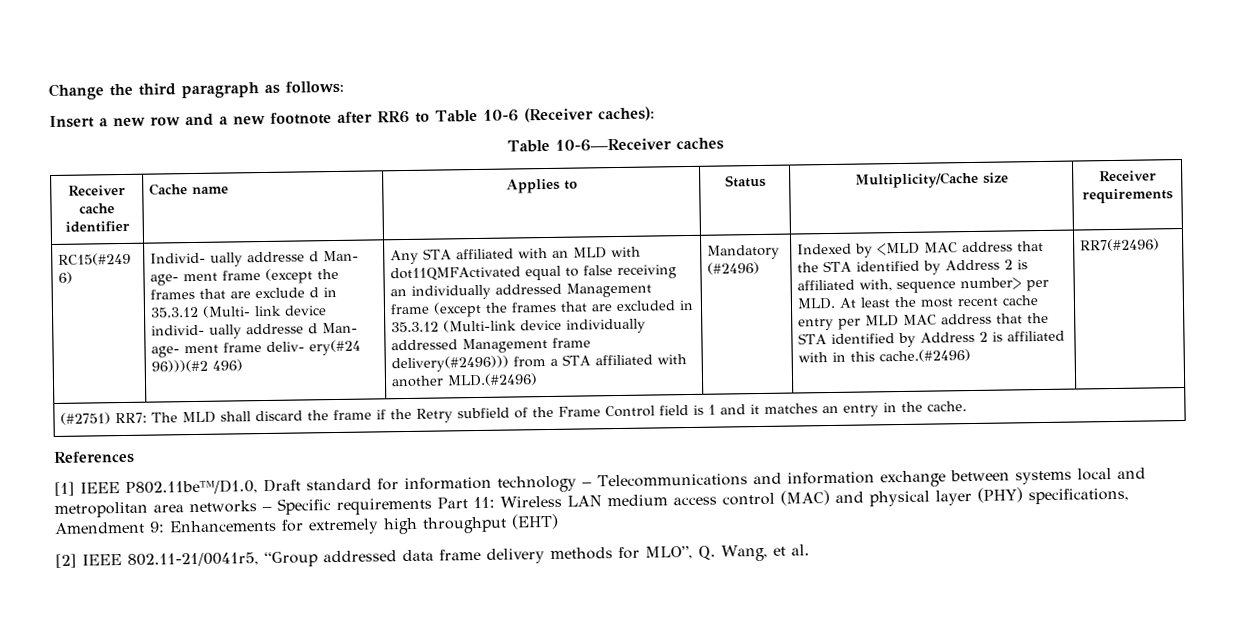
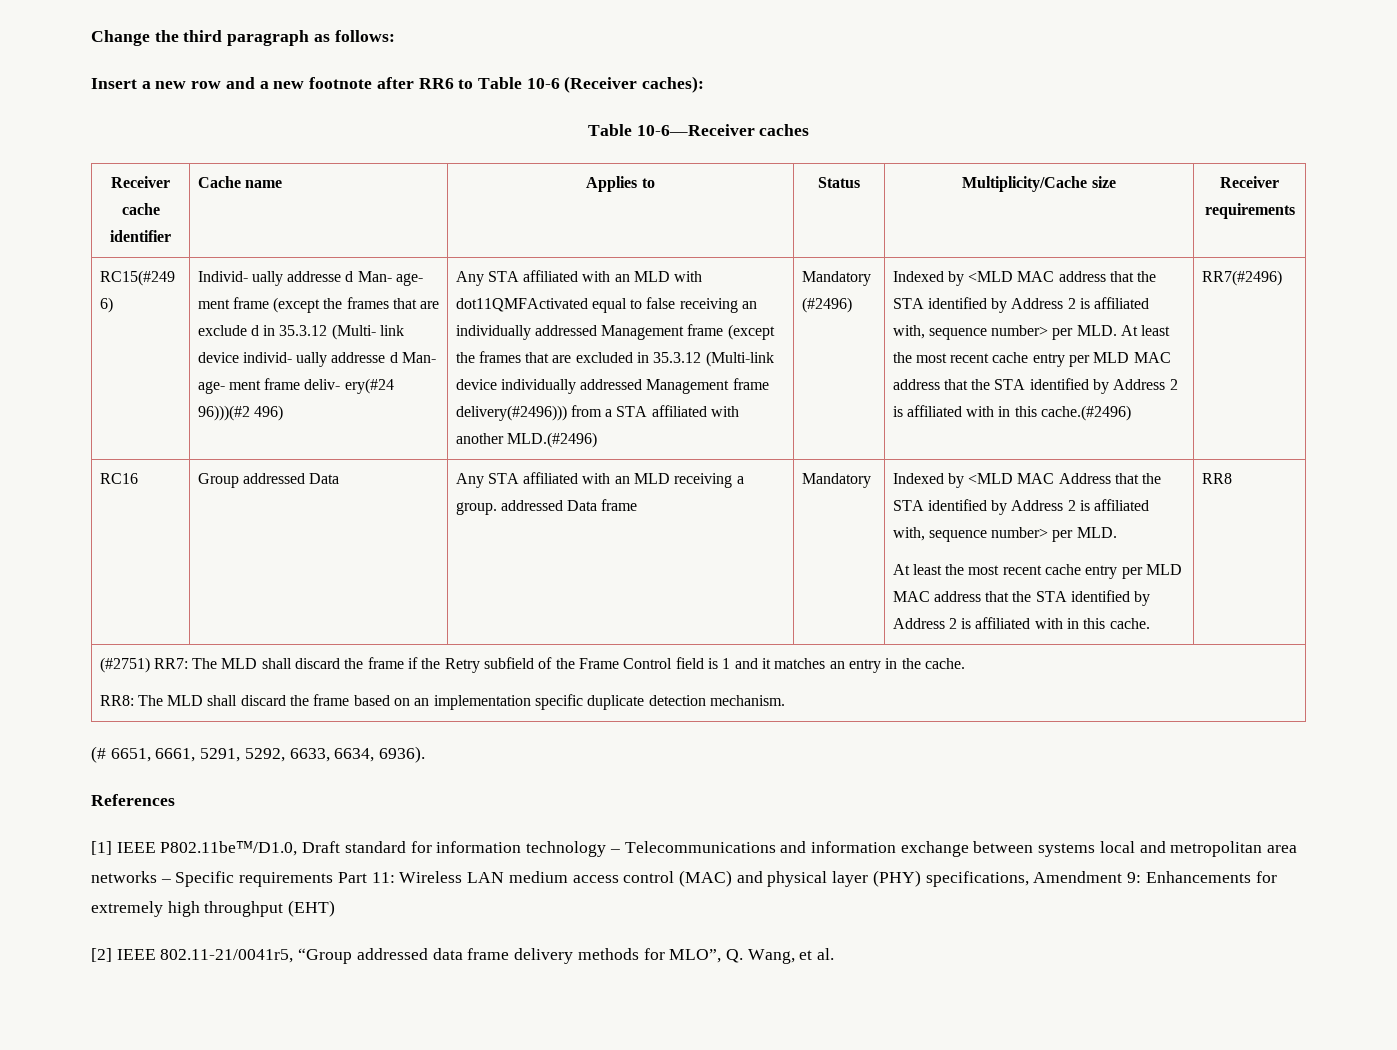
(1161, 245) none -> [99,473,138,484] [197,473,340,488] [455,472,744,488] [455,499,638,515] [801,473,871,488] [892,473,1162,488] [892,499,1150,515] [892,527,1117,542] [892,564,1183,579] [892,590,1151,606] [892,617,1150,629] [1201,473,1232,484] // RC16 | Group addressed Data | Any STA affiliated with an MLD receiving a group. addressed Data frame | Mandatory | Indexed by <MLD MAC Address that the STA identified by Address 2 is affiliated with, sequence number> per MLD. // At least the most recent cache entry per MLD MAC address that the STA identified by Address 2 is affiliated with in this cache. | RR8
(968, 406) none -> [99,694,785,710] [91,746,426,763] // RR8: The MLD shall discard the frame based on an implementation specific duplicate detection mechanism. // (# 6651, 6661, 5291, 5292, 6633, 6634, 6936).

